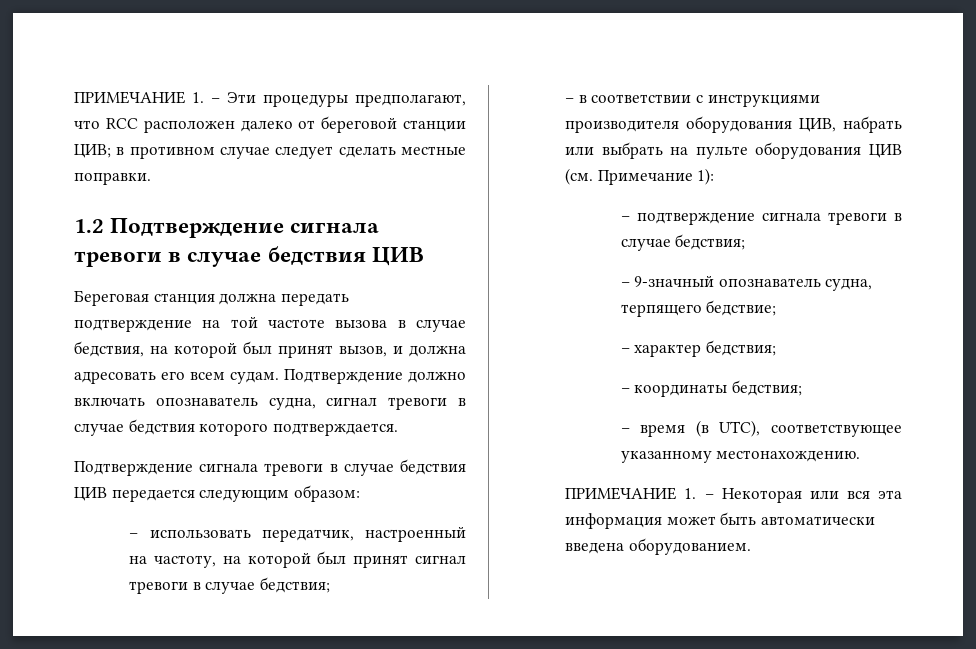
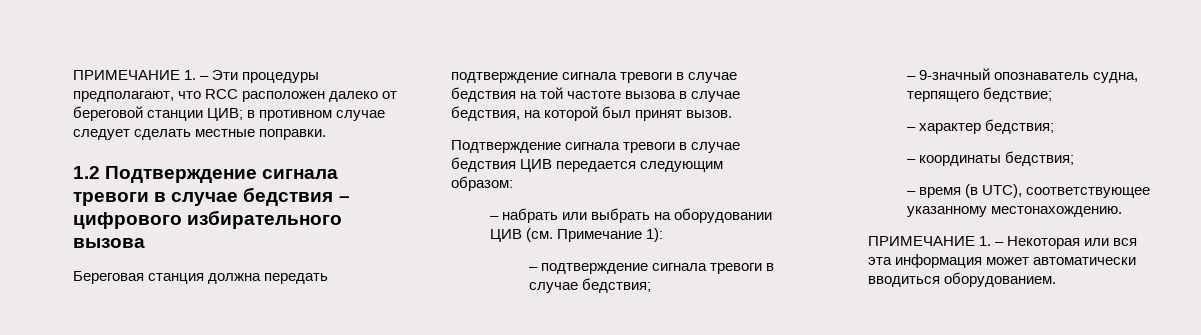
[371,247,424,266] ЦИВ -> [338,196,350,202] [73,210,343,229] [73,238,145,248] – цифрового избирательного вызова
(192, 325) none -> [562,72,738,83] [451,87,516,102] сигнала тревоги в случае бедствия
[339,345,466,357] [74,369,466,384] [74,397,467,410] [74,419,398,436] вызов, и должна адресовать его всем судам. Подтверждение должно включать опознаватель судна, сигнал тревоги в случае бедствия которого подтверждается. -> [686,110,733,118] вызов.
[149,526,467,542] [129,551,466,568] [129,577,331,594] [565,94,820,107] [565,116,837,133] использовать передатчик, настроенный на частоту, на которой был принят сигнал тревоги в случае бедствия; // – в соответствии с инструкциями производителя оборудования ЦИВ, -> (500, 218) none
[695,142,862,159] пульте оборудования -> [674,208,773,223] оборудовании
[720,512,876,525] [565,542,625,554] быть автоматически введена -> [1033,257,1137,265] [868,276,941,287] автоматически вводиться

